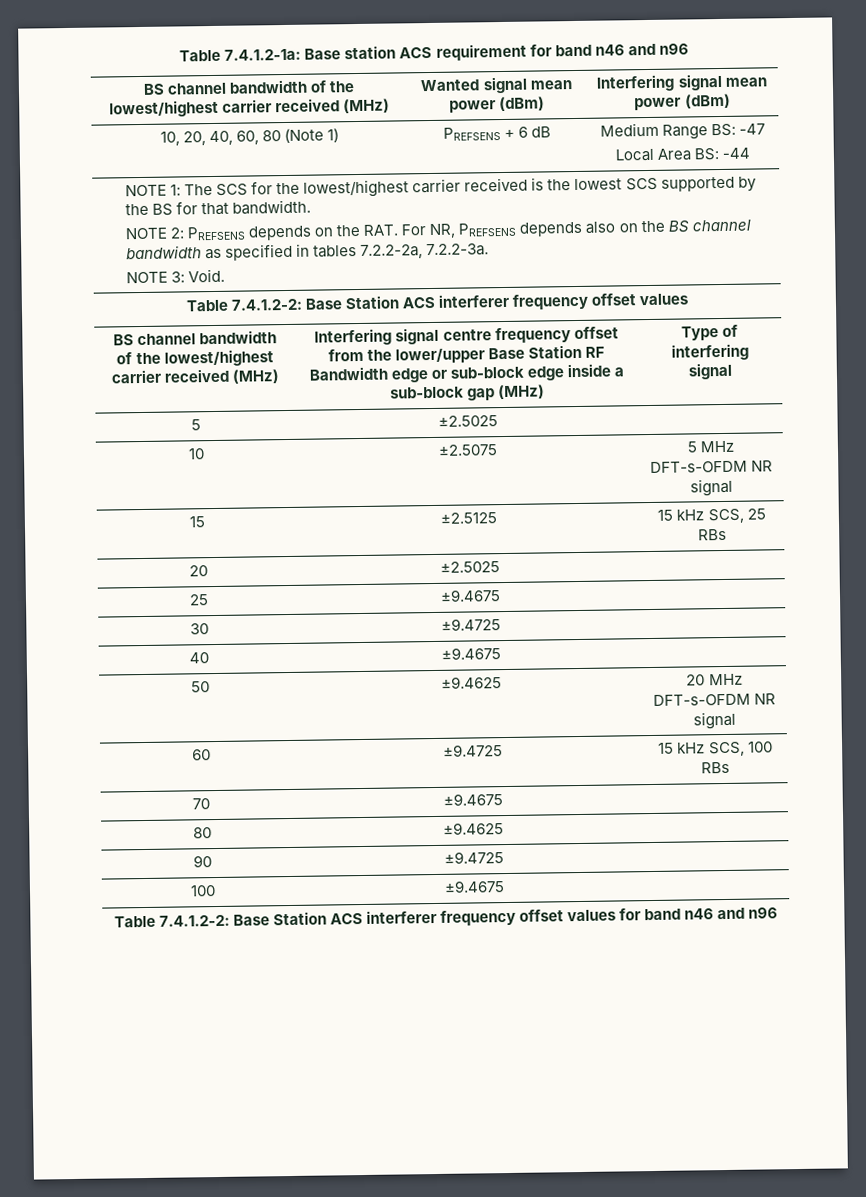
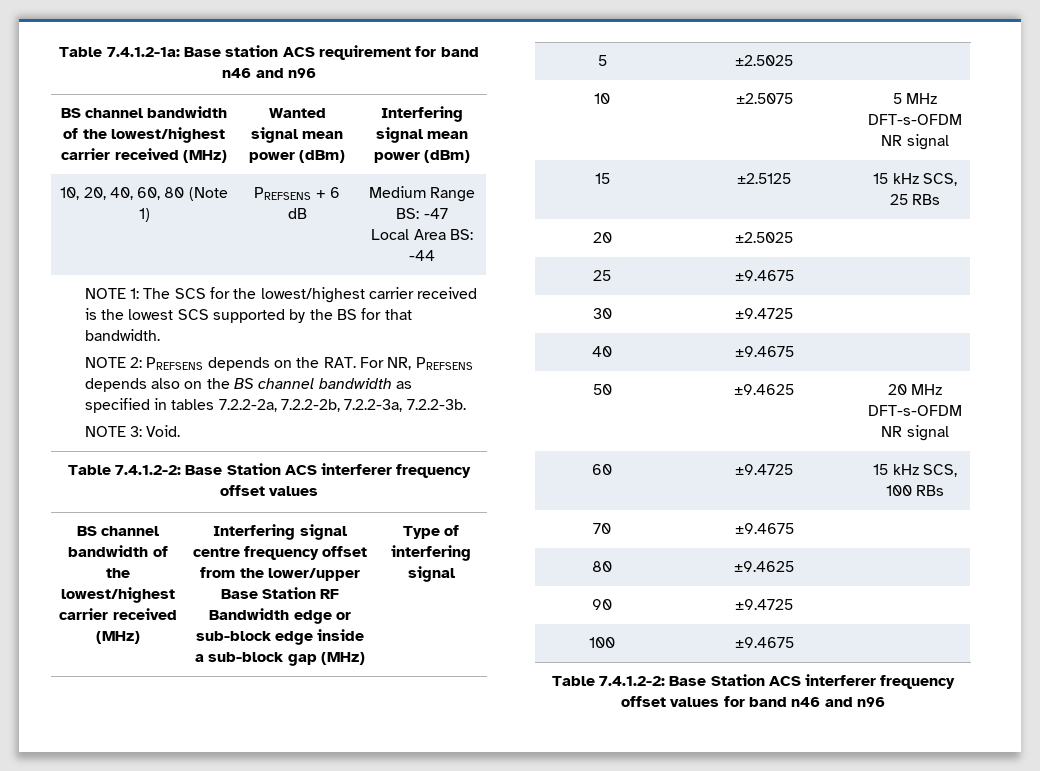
[426,243,490,257] 7.2.2-3a. -> [280,399,466,412] 7.2.2-2b, 7.2.2-3a, 7.2.2-3b.

